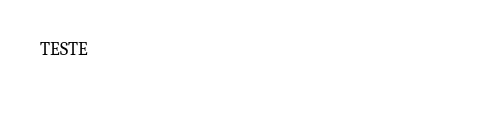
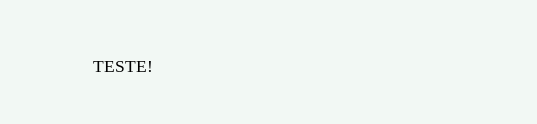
[40,42,88,55] TESTE -> [93,61,153,72] TESTE!

